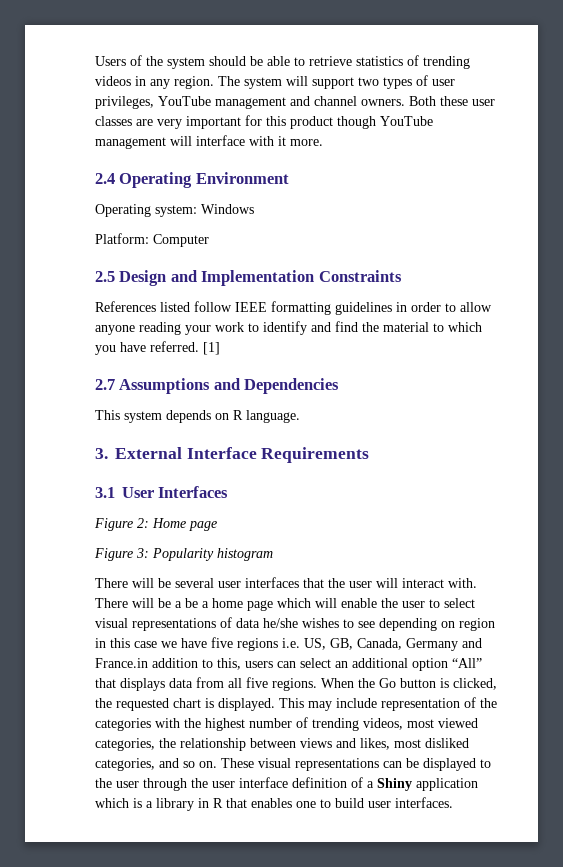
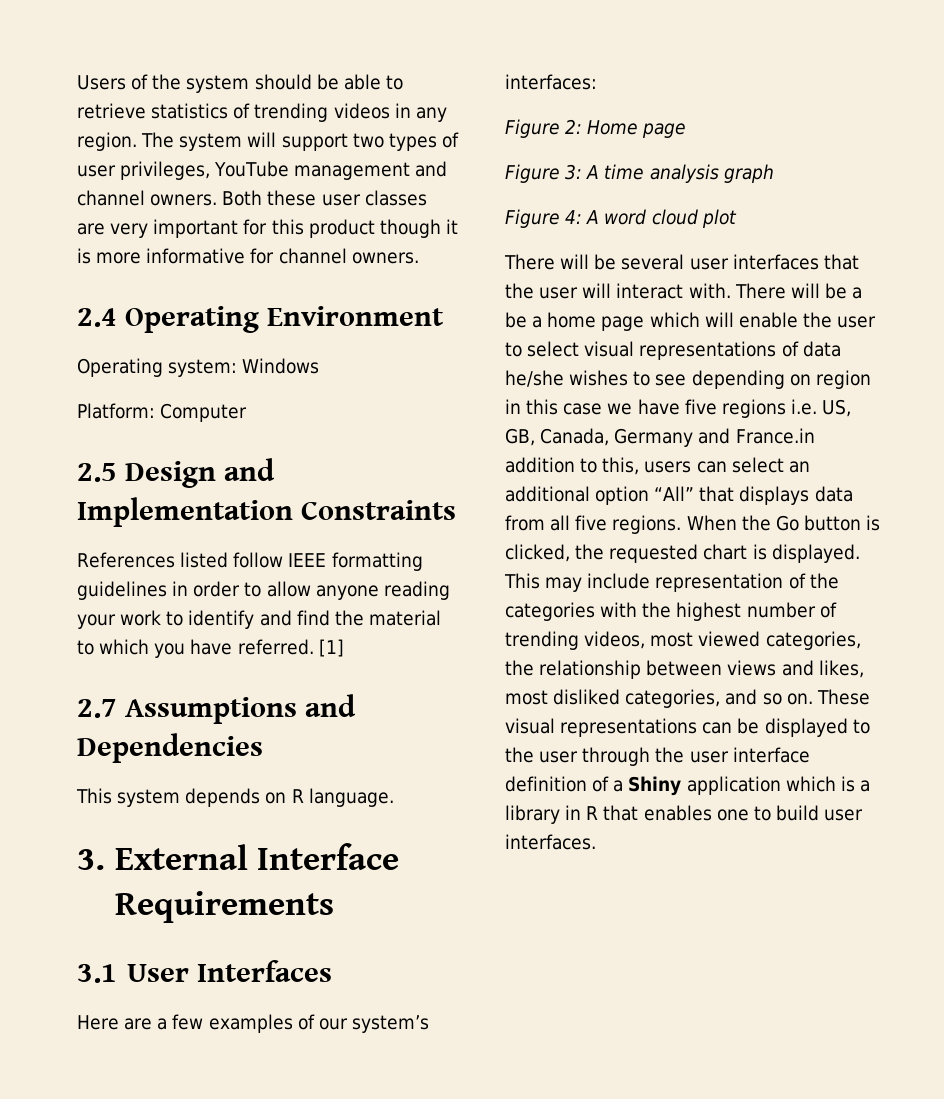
[380,116,433,126] [95,135,323,149] YouTube management will interface with it more. -> [445,219,458,234] [77,248,419,264] it is more informative for channel owners.
(229, 492) none -> [77,1014,429,1033] [505,74,597,90] // Here are a few examples of our system’s interfaces:
[152,548,273,561] Popularity histogram -> [586,164,774,183] [505,209,737,228] A time analysis graph // Figure 4: A word cloud plot

